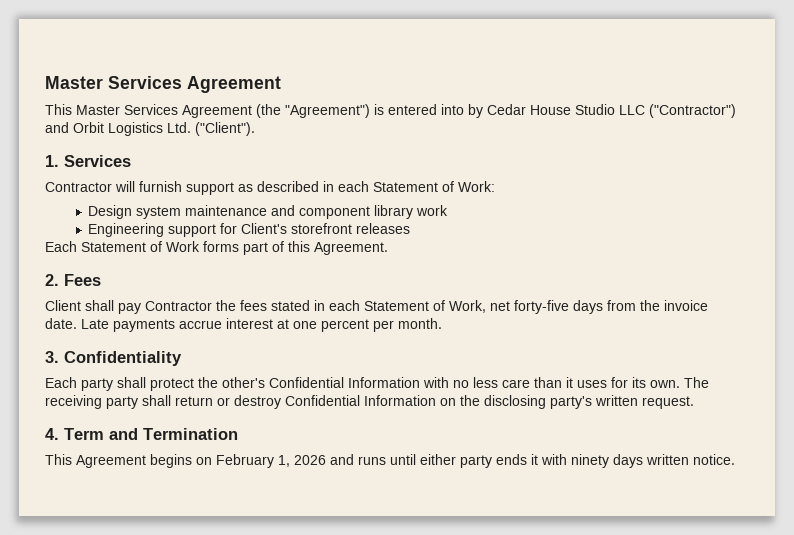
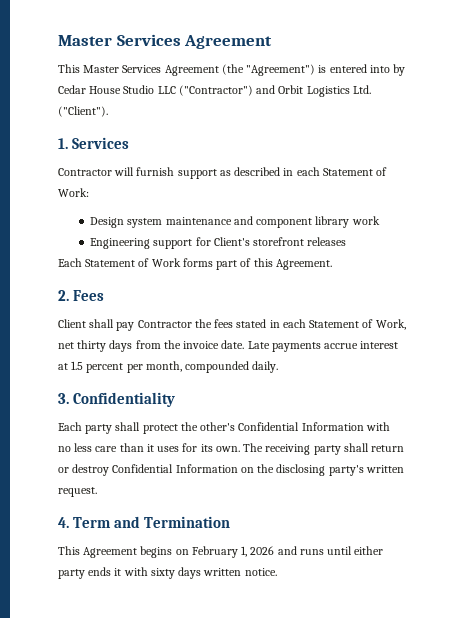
[514,300,569,314] forty-five -> [77,340,107,352] thirty
[293,321,317,329] one -> [71,361,84,370] 1.5
[398,318,442,329] month. -> [145,361,279,373] month, compounded daily.
[571,454,609,468] ninety -> [150,568,175,579] sixty

